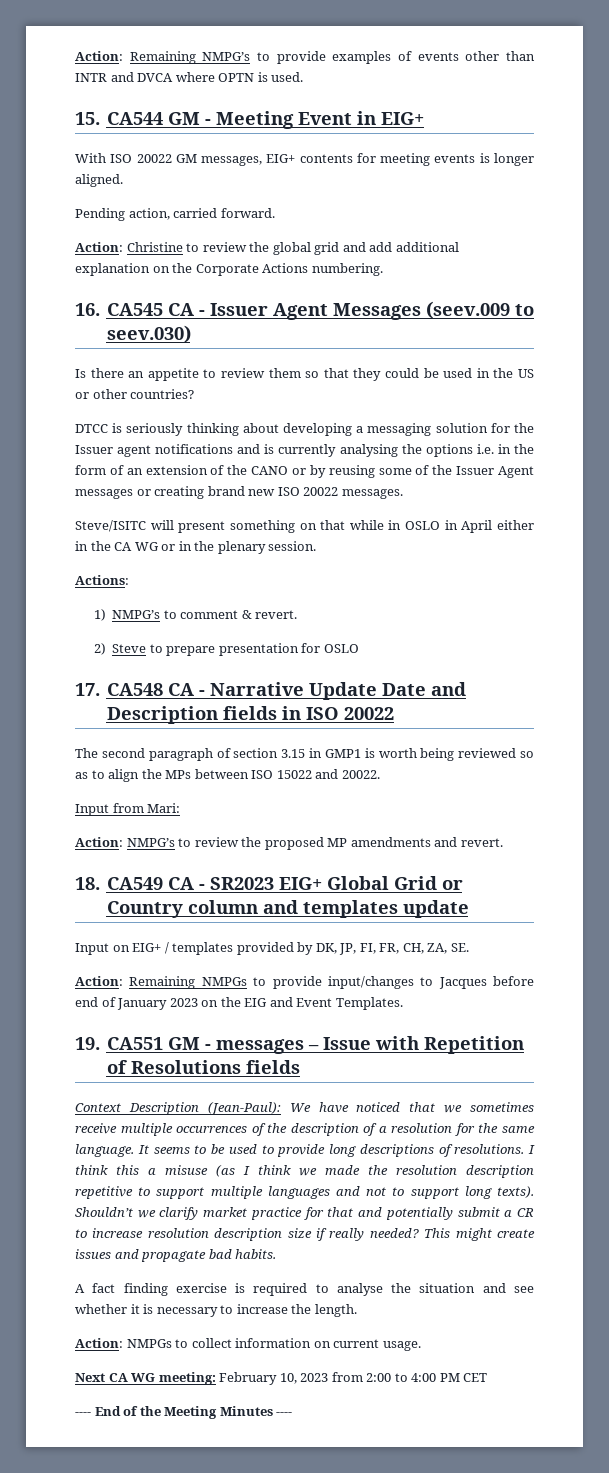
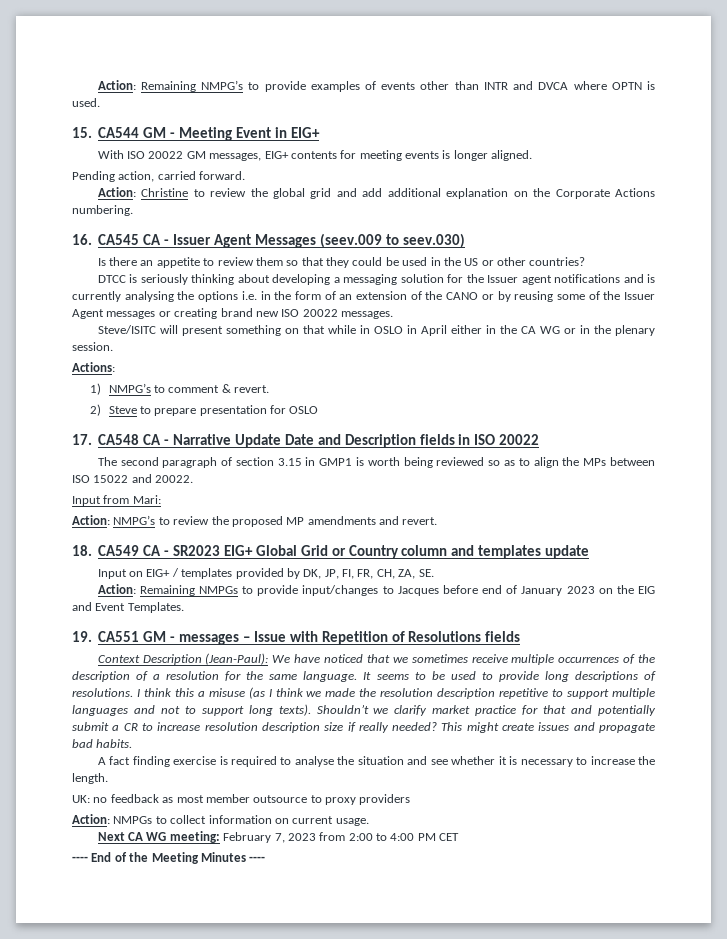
(357, 1310) none -> [72,794,411,805] // UK: no feedback as most member outsource to proxy providers
[279,1373,297,1384] 10, -> [274,833,285,843] 7,

